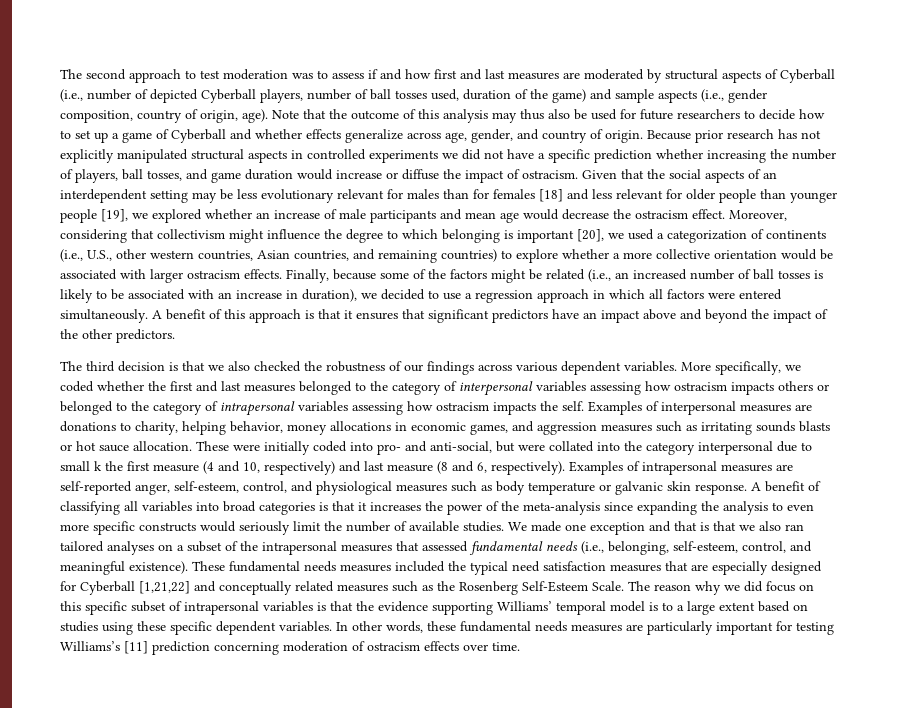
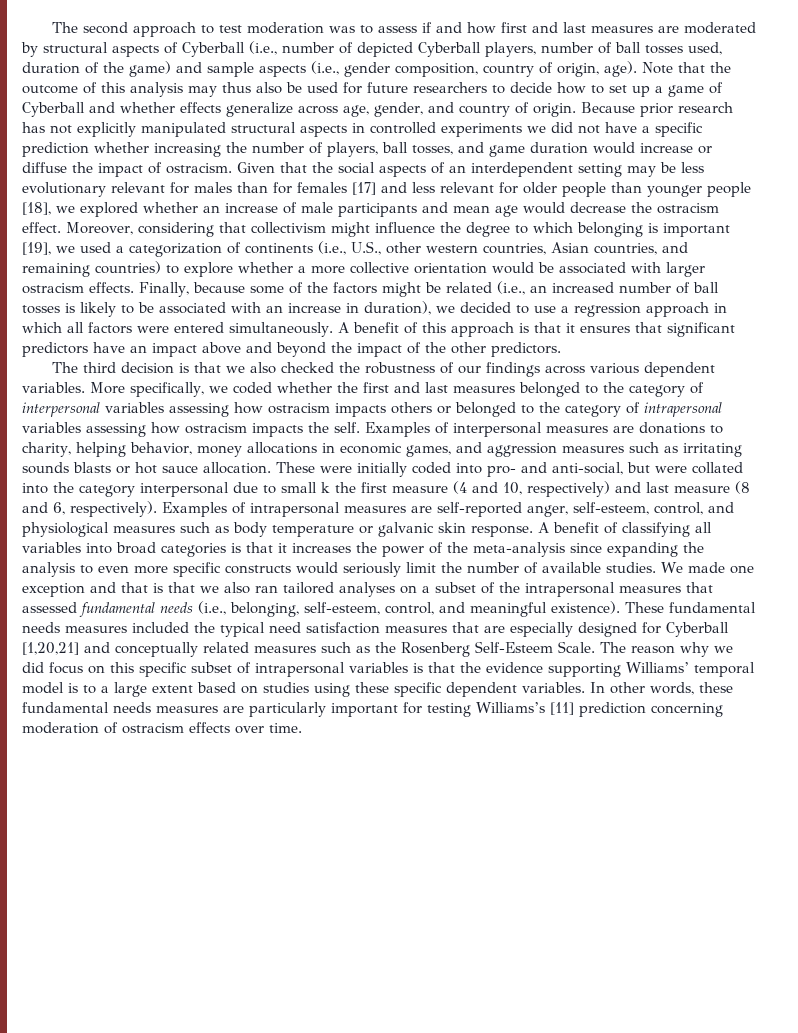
[539,189,563,202] [18] -> [352,182,376,195] [17]
[101,209,128,222] [19], -> [22,202,51,215] [18],
[577,229,604,242] [20], -> [22,242,51,255] [19],
[139,581,190,594] [1,21,22] -> [22,642,79,655] [1,20,21]

